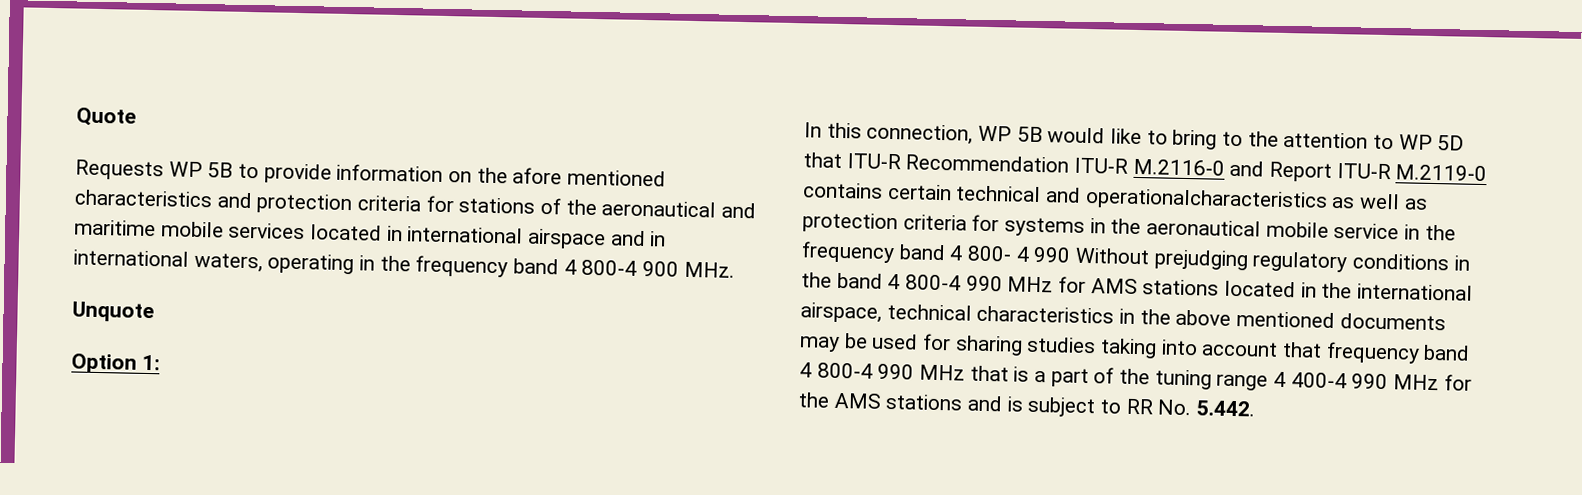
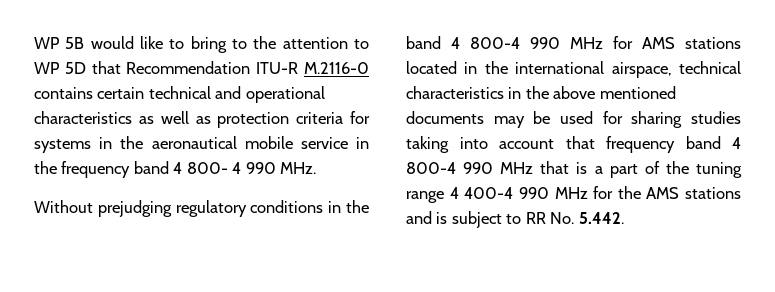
[76,107,136,127] [75,159,667,187] [74,189,757,219] [74,219,667,250] [73,249,735,278] [72,301,154,323] [71,353,160,374] [804,122,974,145] Quote // Requests WP 5B to provide information on the afore mentioned characteristics and protection criteria for stations of the aeronautical and maritime mobile services located in international airspace and in international waters, operating in the frequency band 4 800-4 900 MHz. // Unquote // Option 1: // In this connection, -> (34, 43) none
[846,153,901,170] ITU-R -> (121, 67) none
[1229,160,1488,182] and Report ITU-R M.2119-0 -> (370, 68) none
[1084,187,1328,212] operationalcharacteristics -> [245,86,325,103] [34,111,132,124] operational characteristics
(1072, 254) none -> [280,162,317,174] MHz. //

